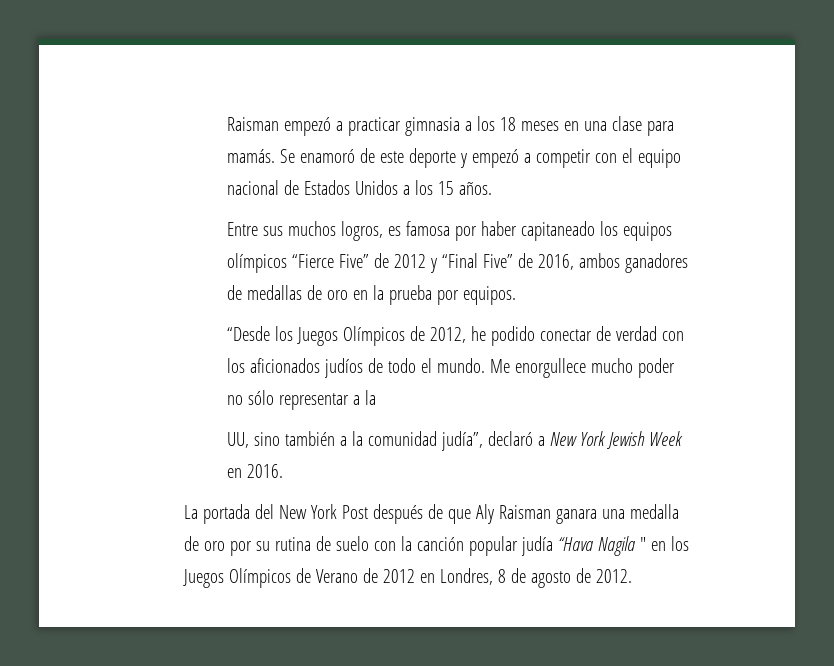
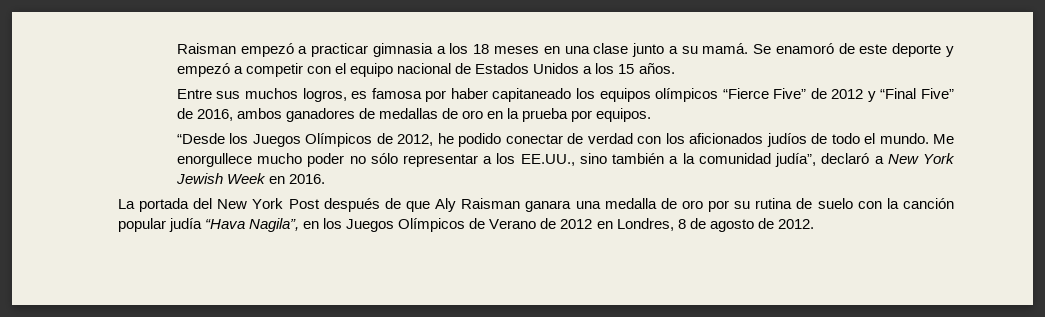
[647,121,675,136] [227,149,276,163] para mamás. -> [632,43,749,57] junto a su mamá.
[365,390,377,405] [227,432,250,448] la // UU, -> [496,153,575,166] los EE.UU.,
[598,536,647,556] Nagila " -> [249,218,300,232] Nagila”,

